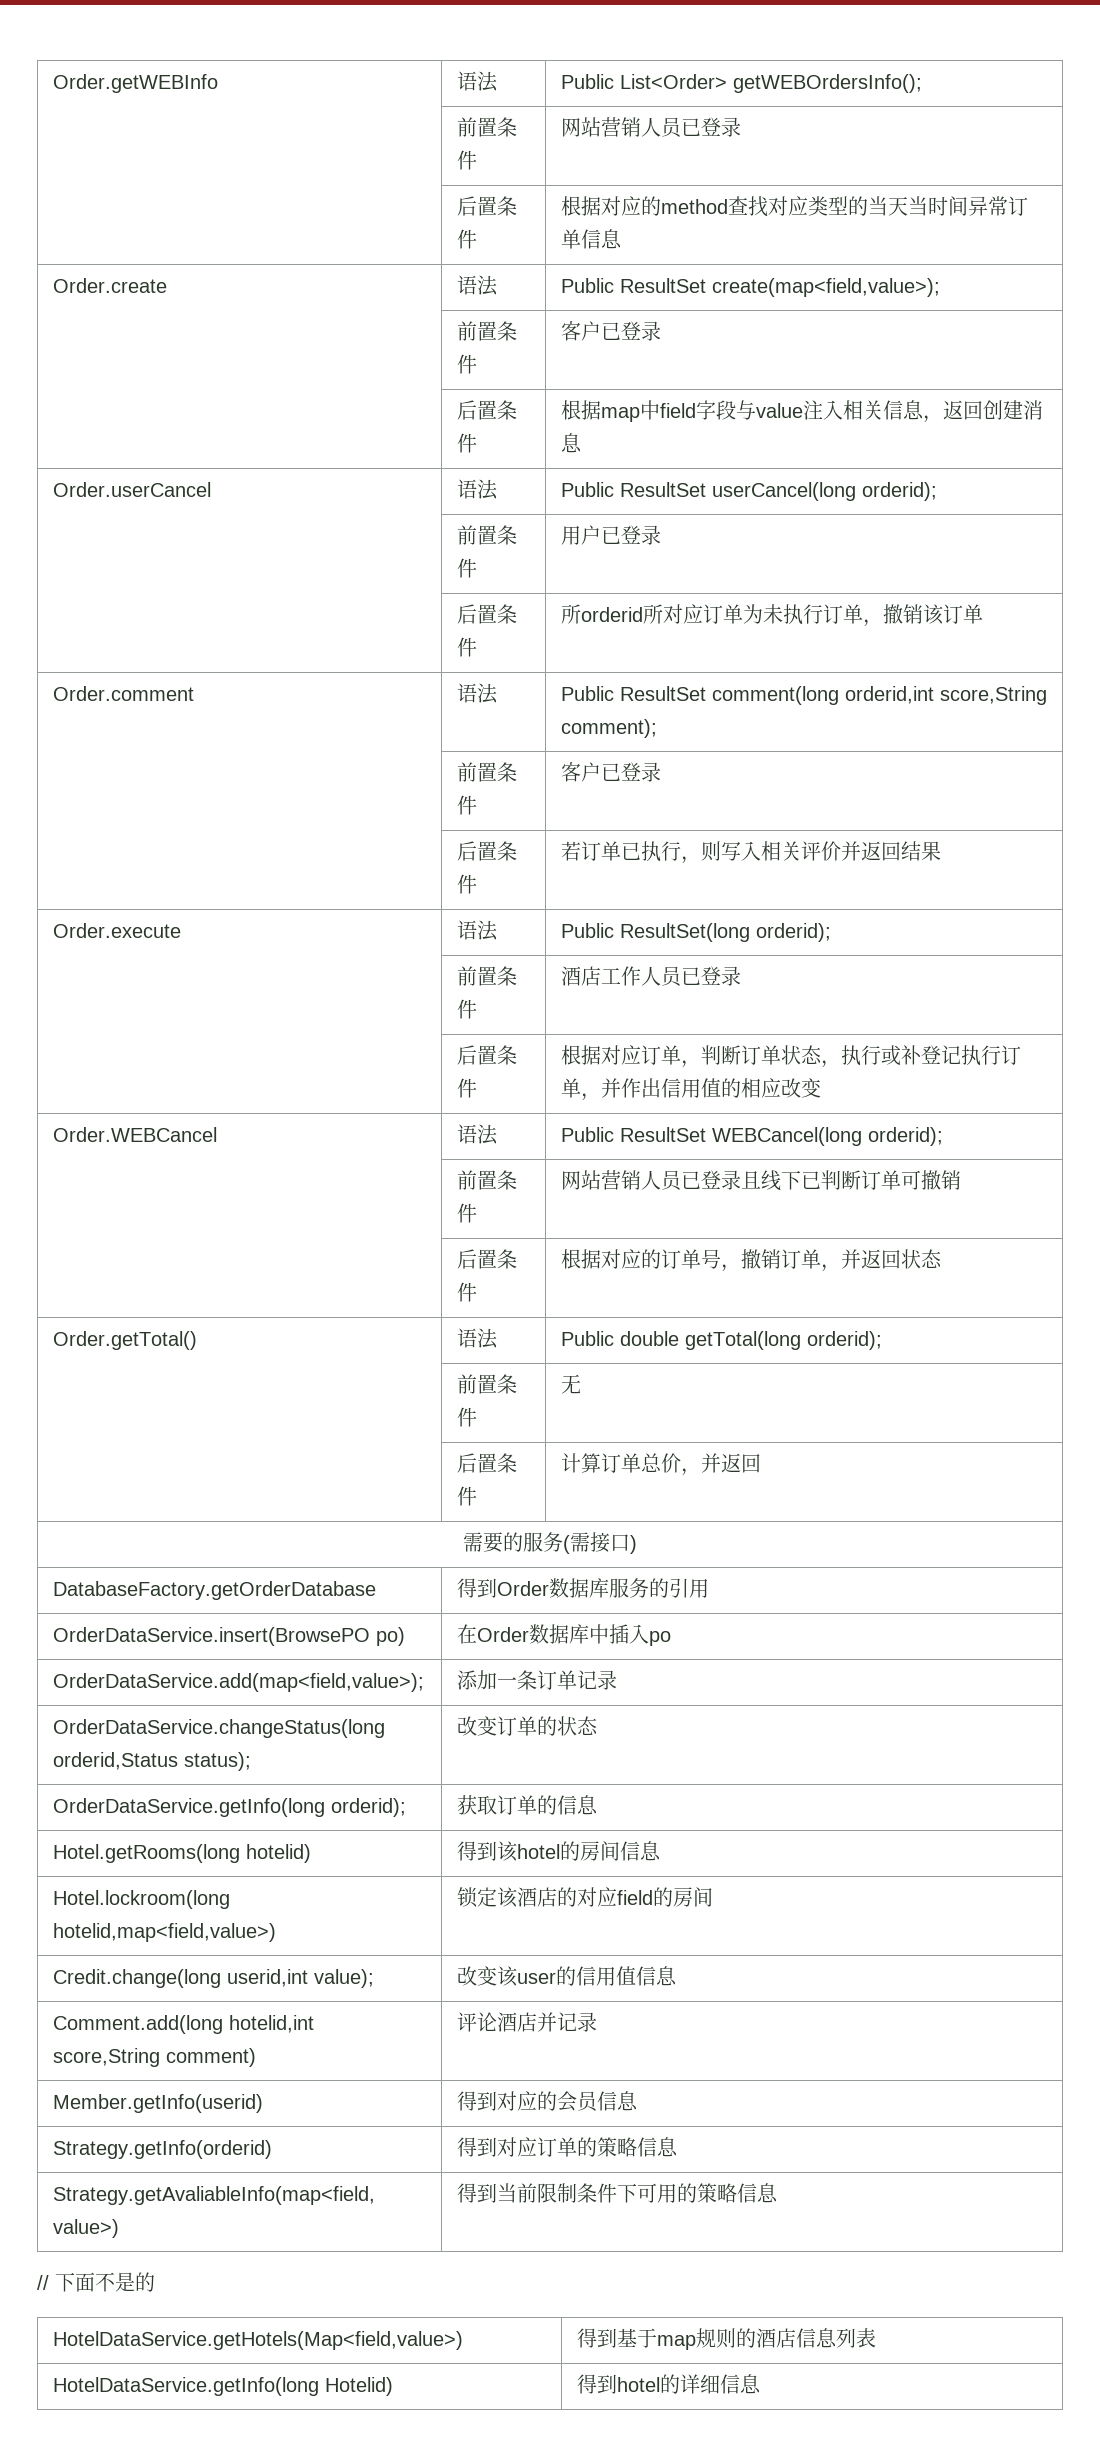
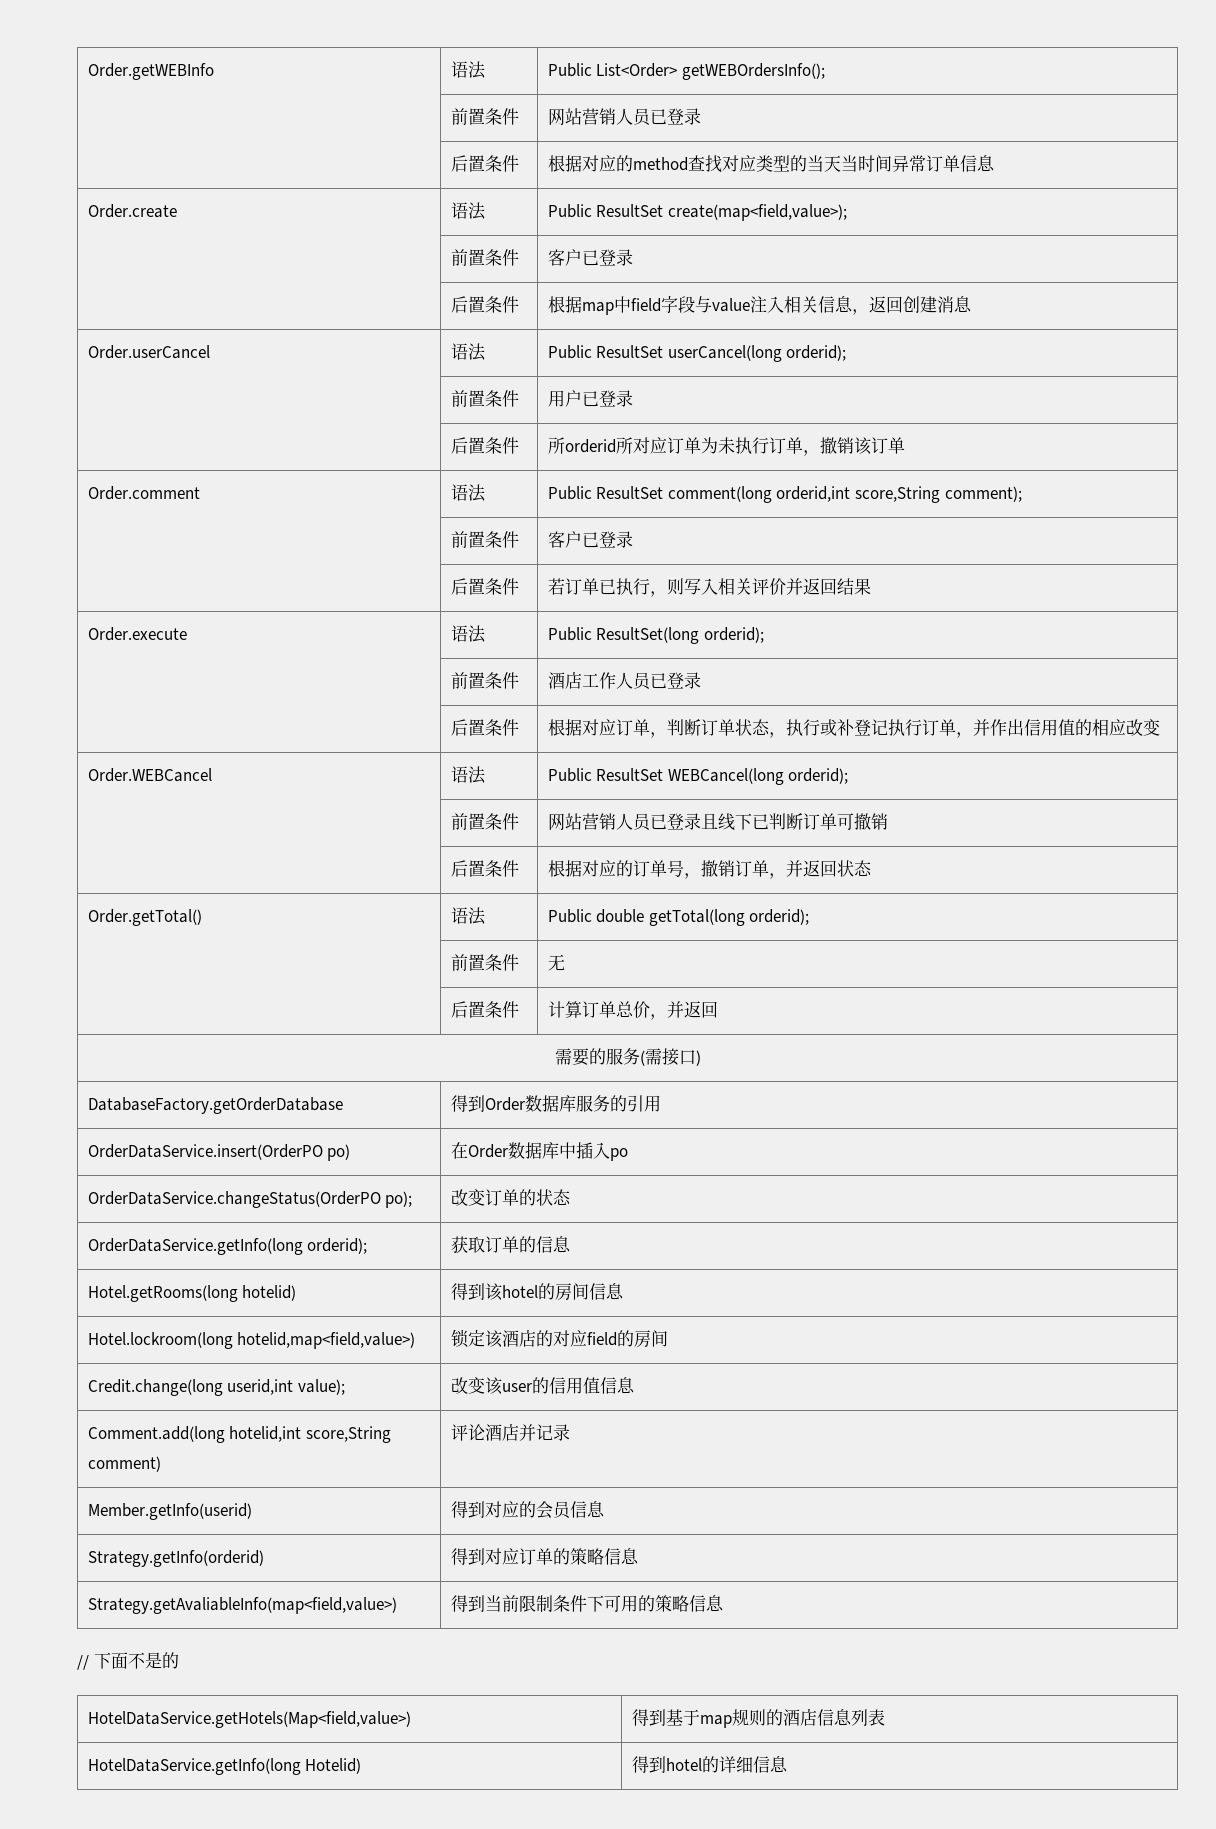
[52,1627,370,1646] OrderDataService.insert(BrowsePO -> [87,1144,323,1160] OrderDataService.insert(OrderPO
[52,1673,424,1692] [456,1670,617,1690] [52,1719,385,1738] [52,1752,251,1771] OrderDataService.add(map<field,value>); | 添加一条订单记录 // OrderDataService.changeStatus(long orderid,Status status); -> [87,1191,413,1208] OrderDataService.changeStatus(OrderPO po);

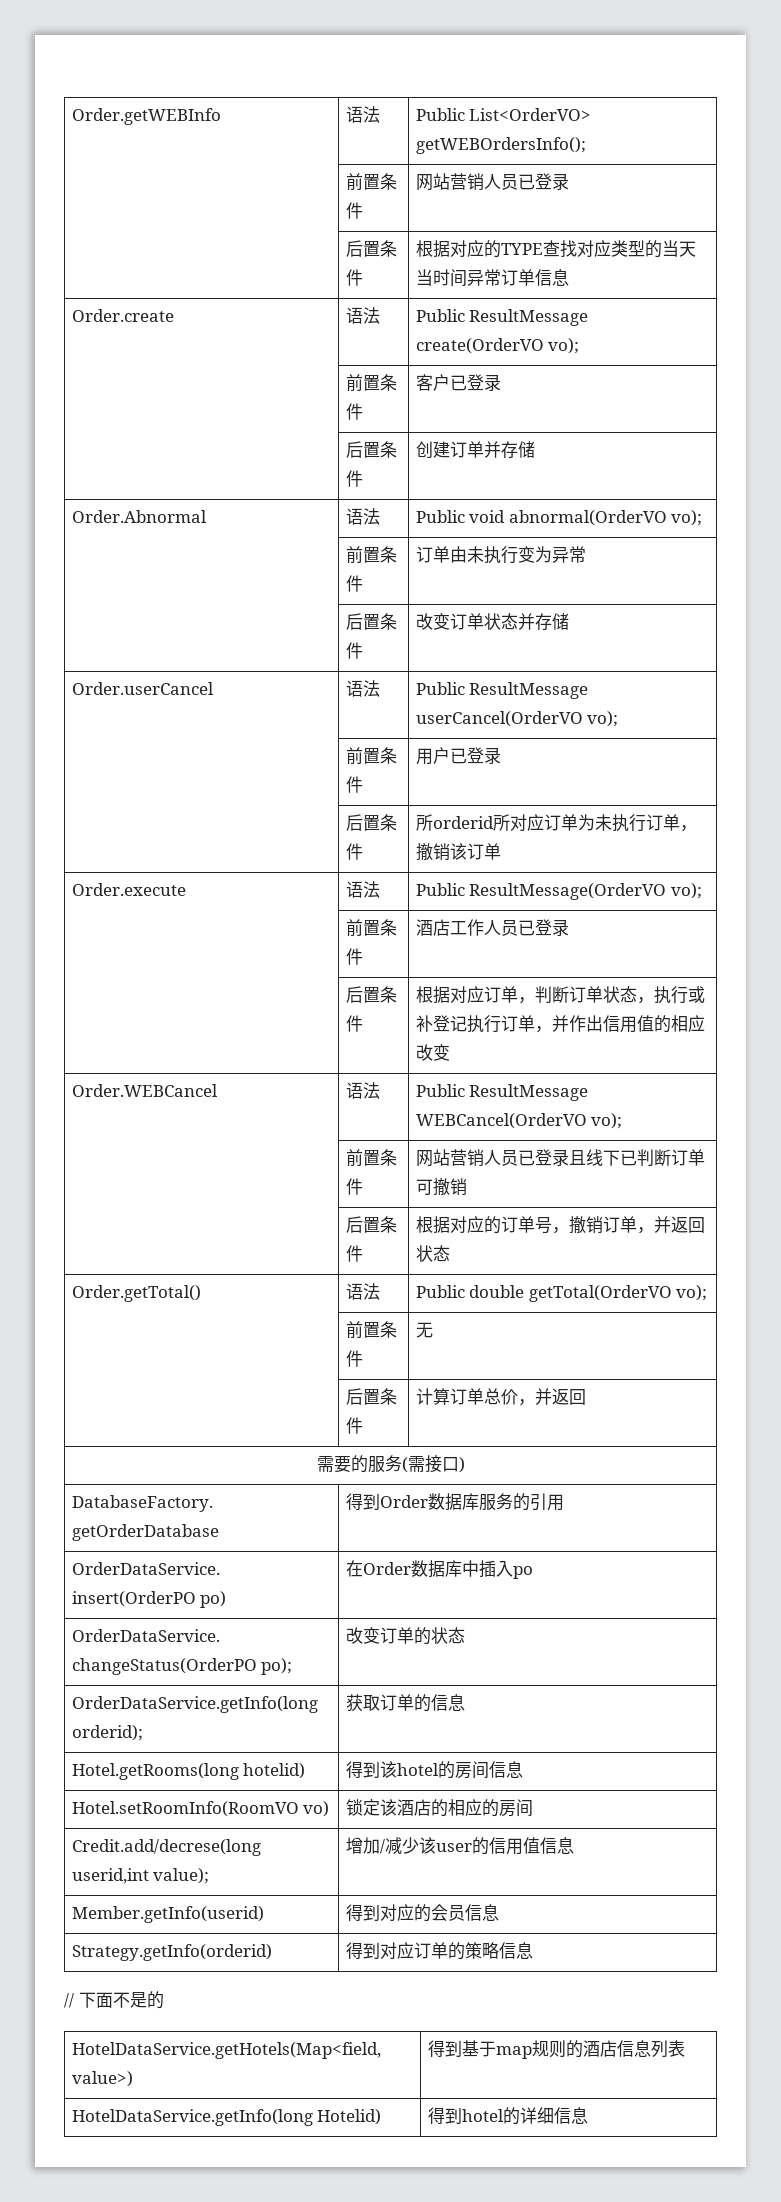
[596,63,678,77] List<Order> -> [469,108,592,121] List<OrderVO>
[632,157,688,171] method -> [500,243,543,255] TYPE
[596,204,847,221] [450,249,519,266] [547,249,633,266] [450,296,519,313] [547,296,972,315] ResultSet create(map<field,value>); // | 前置条件 | 客户已登录 // | 后置条件 | 根据map中field字段与value注入相关信息，返回创建消息 -> [469,309,589,326] [415,338,580,354] [345,374,397,392] [345,403,363,420] [415,374,501,391] [345,441,397,458] [345,470,363,487] [415,441,535,459] [71,510,207,523] [345,508,380,525] [415,510,703,526] [345,546,397,564] [345,575,363,592] [415,546,586,564] [345,613,397,630] [345,642,363,659] [415,613,569,630] ResultMessage create(OrderVO vo); // | 前置条件 | 客户已登录 // | 后置条件 | 创建订单并存储 // Order.Abnormal | 语法 | Public void abnormal(OrderVO vo); // | 前置条件 | 订单由未执行变为异常 // | 后置条件 | 改变订单状态并存储
[596,345,847,362] ResultSet userCancel(long orderid); -> [469,682,589,699] [415,711,619,727] ResultMessage userCancel(OrderVO vo);
[87,486,200,500] [450,484,486,502] [547,486,1022,503] [450,531,519,548] [547,531,633,548] [450,578,519,595] [547,578,871,597] // Order.comment | 语法 | Public ResultSet comment(long orderid,int score,String comment); // | 前置条件 | 客户已登录 // | 后置条件 | 若订单已执行，则写入相关评价并返回结果 -> (501, 851) none
[596,627,764,644] ResultSet(long orderid); -> [469,883,702,900] ResultMessage(OrderVO vo);
[596,768,849,785] ResultSet WEBCancel(long orderid); -> [469,1084,589,1101] [415,1113,623,1129] ResultMessage WEBCancel(OrderVO vo);
[648,909,810,926] getTotal(long orderid); -> [528,1285,708,1302] getTotal(OrderVO vo);
[87,1332,416,1349] Hotel.lockroom(long hotelid,map<field,value>) -> [71,1801,330,1817] Hotel.setRoomInfo(RoomVO vo)
[552,1330,617,1347] 对应field -> [447,1799,482,1816] 相应
[87,1379,223,1396] Credit.change(long -> [71,1839,261,1856] Credit.add/decrese(long
[450,1377,485,1394] 改变 -> [345,1837,419,1854] 增加/减少
[87,1426,391,1443] [87,1456,161,1472] [450,1424,570,1441] // Comment.add(long hotelid,int score,String comment) | 评论酒店并记录 -> (574, 1845) none
[87,1597,397,1614] [450,1595,724,1612] // Strategy.getAvaliableInfo(map<field,value>) | 得到当前限制条件下可用的策略信息 -> (533, 1950) none

